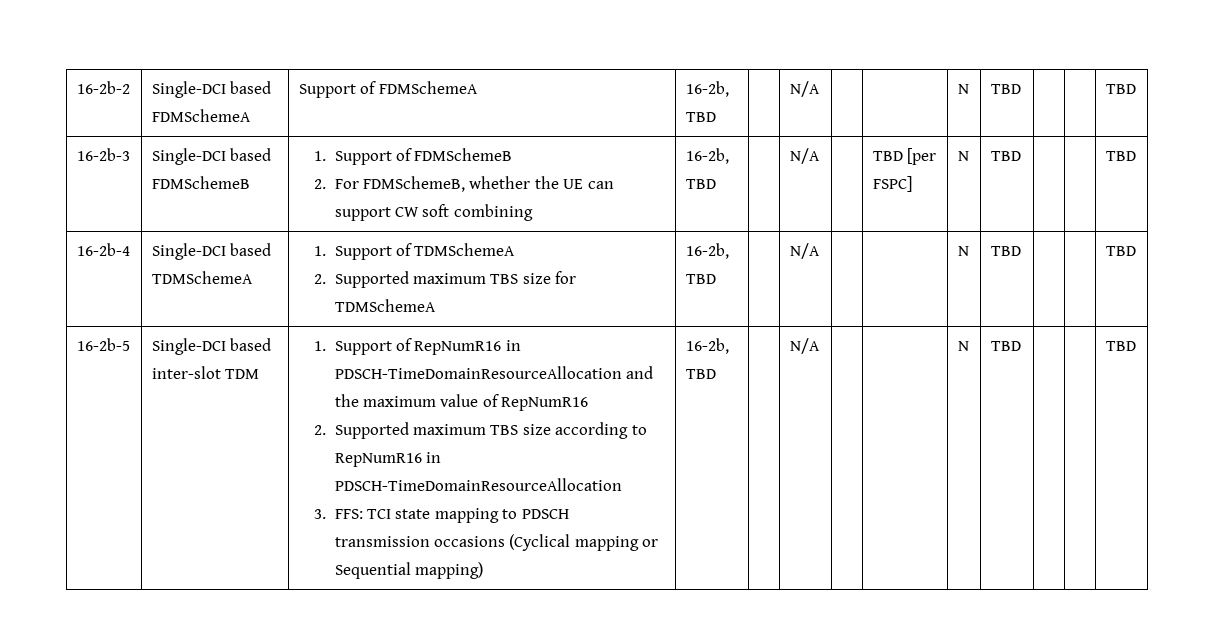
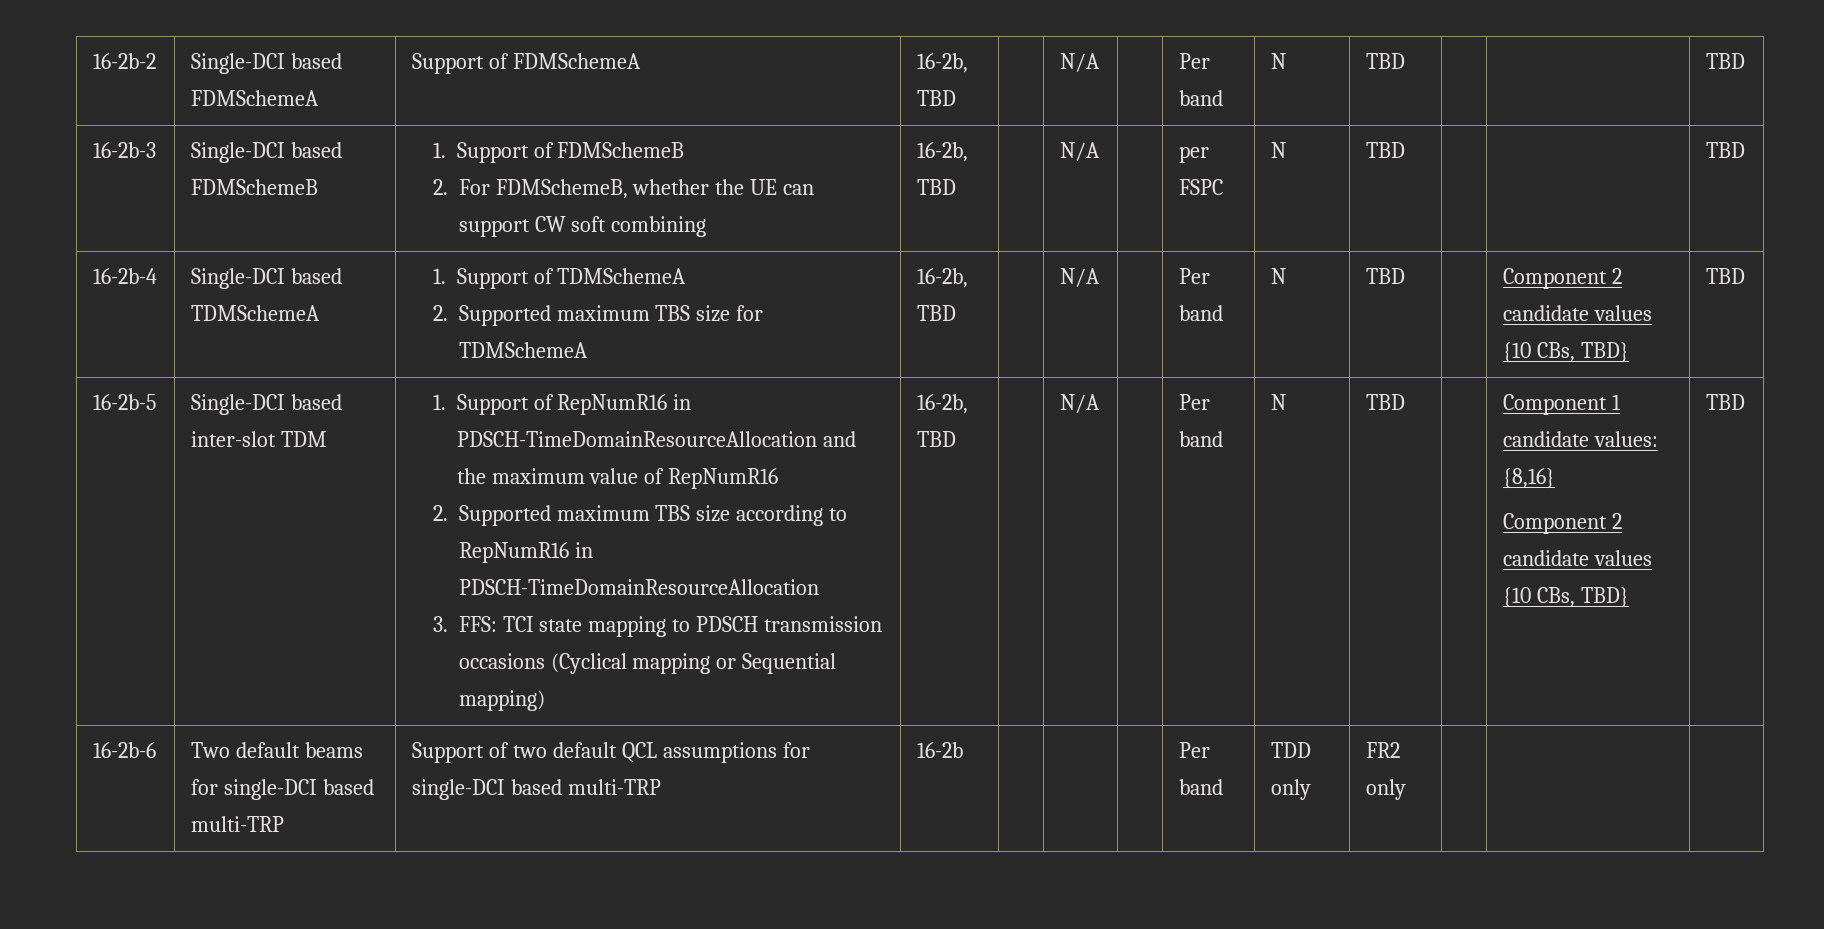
(820, 89) none -> [1178,53,1210,69] [1178,90,1223,106] Per band
[872,148,937,165] [872,176,912,192] TBD [per FSPC] -> [1178,146,1209,163] [1178,179,1223,195] per FSPC
[957,246,969,256] [990,246,1021,256] | N | TBD | | -> [1178,268,1210,284] [1178,305,1223,321] [1270,268,1286,284] [1365,268,1405,284] [1502,268,1622,289] [1502,305,1652,321] [1502,342,1629,363] Per band | N | TBD | | Component 2 candidate values {10 CBs, TBD}
[957,341,969,351] [990,341,1021,351] [1105,341,1136,351] | N | TBD | | | TBD -> [1178,394,1210,410] [1178,431,1223,447] [1270,394,1286,410] [1365,394,1405,410] [1502,394,1621,415] [1502,431,1658,447] [1502,468,1555,489] [1502,513,1622,534] [1502,550,1652,566] [1502,587,1629,608] [1705,394,1745,410] [92,742,156,758] [190,742,363,758] [190,779,374,800] [190,816,284,832] [411,742,810,763] [411,779,661,800] [916,742,963,758] [1178,742,1210,758] [1178,779,1223,795] [1270,742,1311,758] [1270,779,1311,800] [1365,742,1400,758] [1365,779,1406,800] Per band | N | TBD | | Component 1 candidate values: {8,16} // Component 2 candidate values {10 CBs, TBD} | TBD // 16-2b-6 | Two default beams for single-DCI based multi-TRP | Support of two default QCL assumptions for single-DCI based multi-TRP | 16-2b | | | | Per band | TDD only | FR2 only | | |

